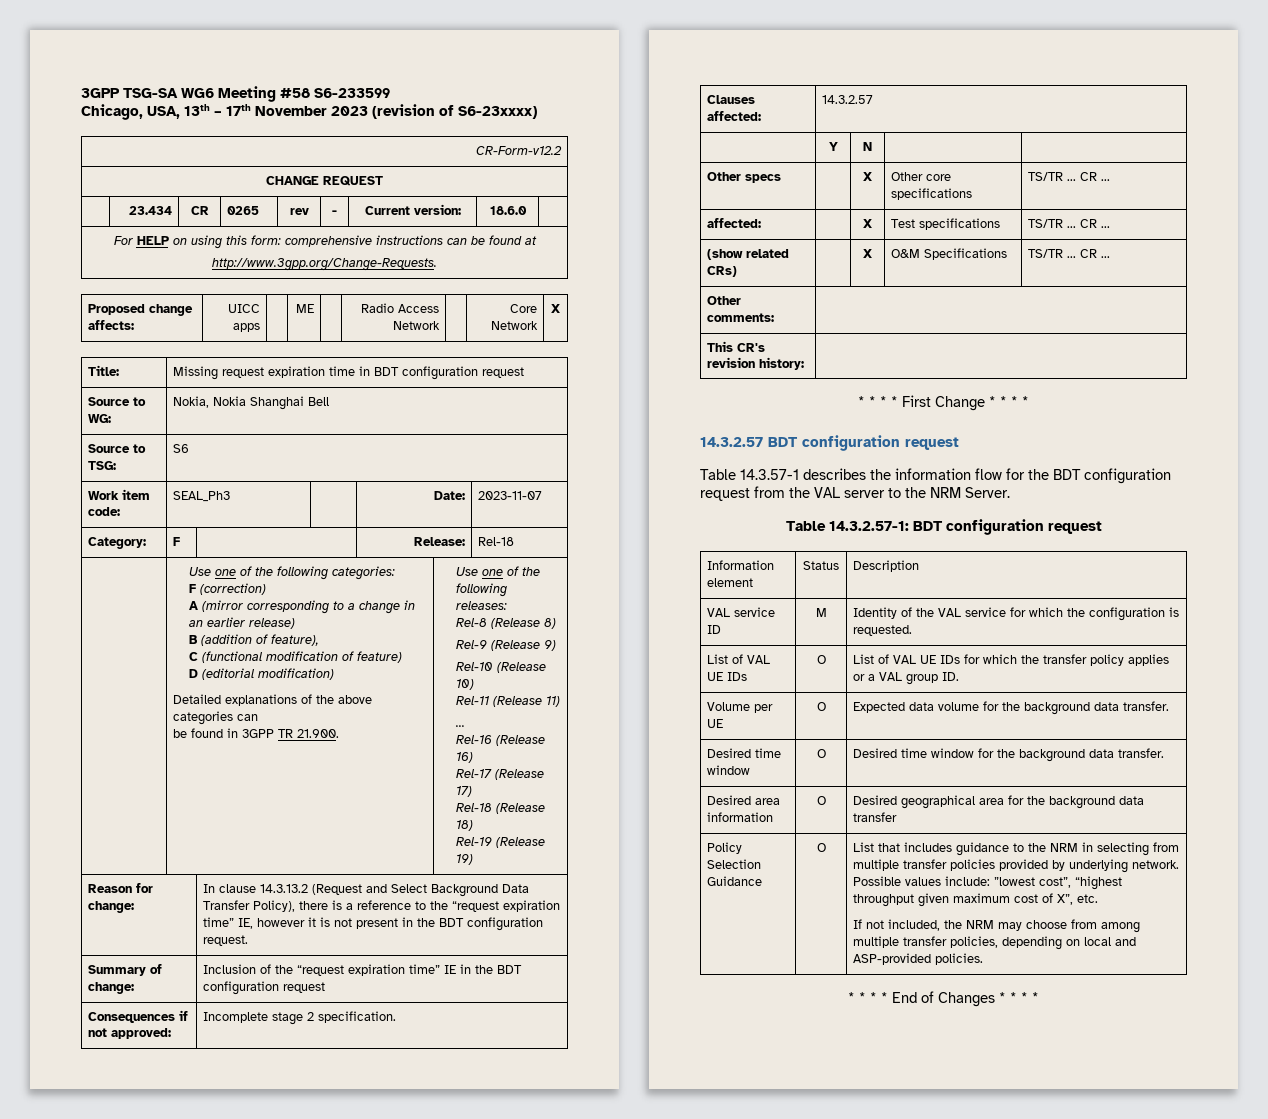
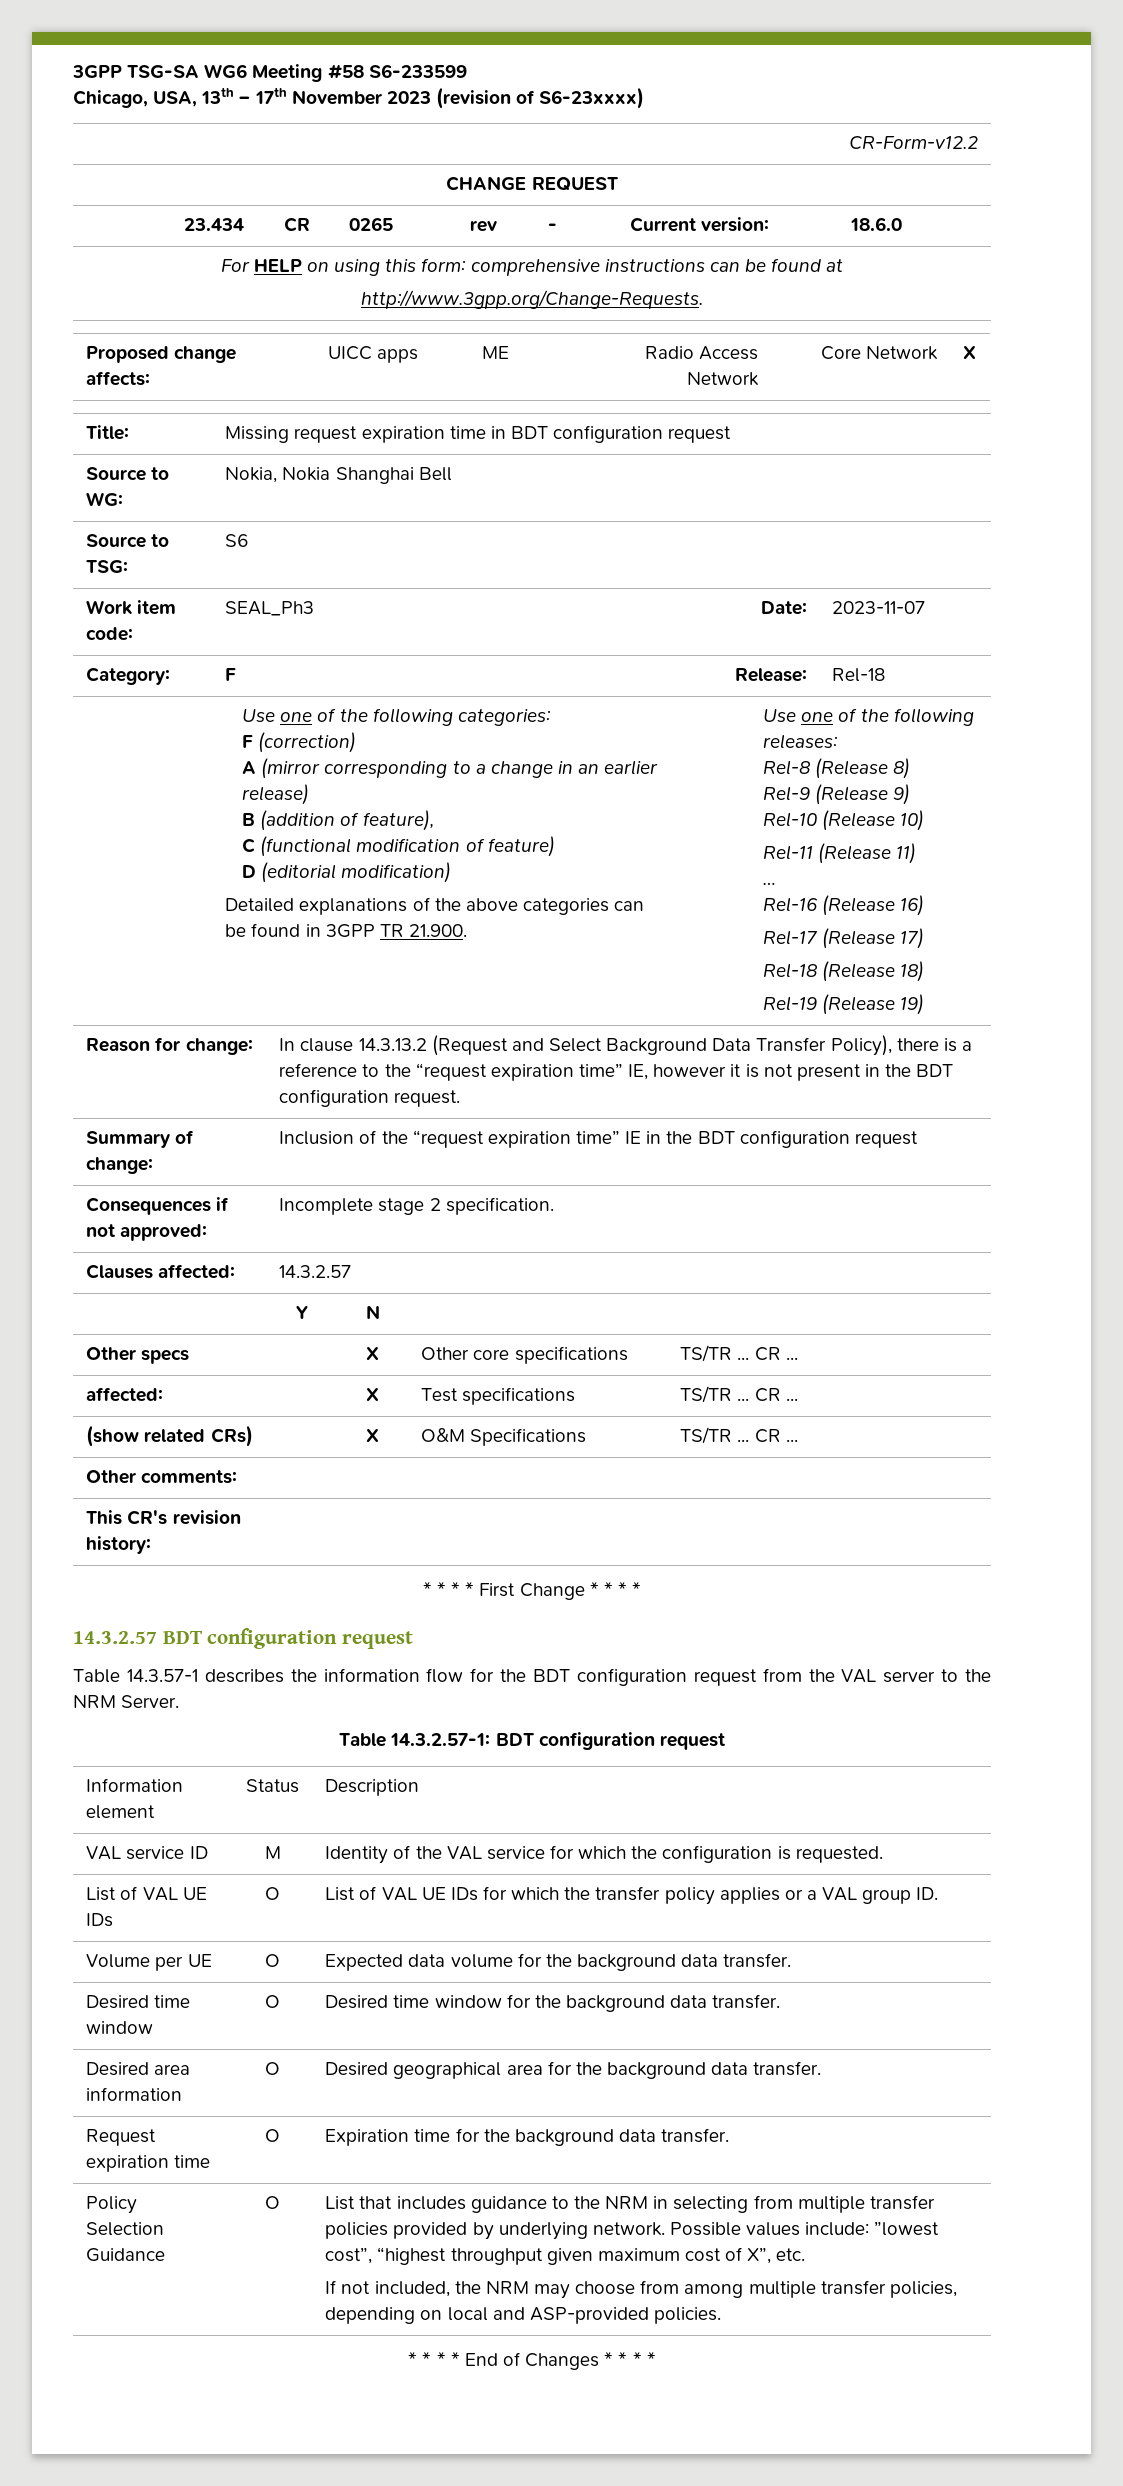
[852,812,897,822] transfer -> [753,2061,822,2076] [86,2129,157,2146] [86,2155,211,2172] [265,2129,280,2142] [325,2128,730,2146] transfer. // Request expiration time | O | Expiration time for the background data transfer.

